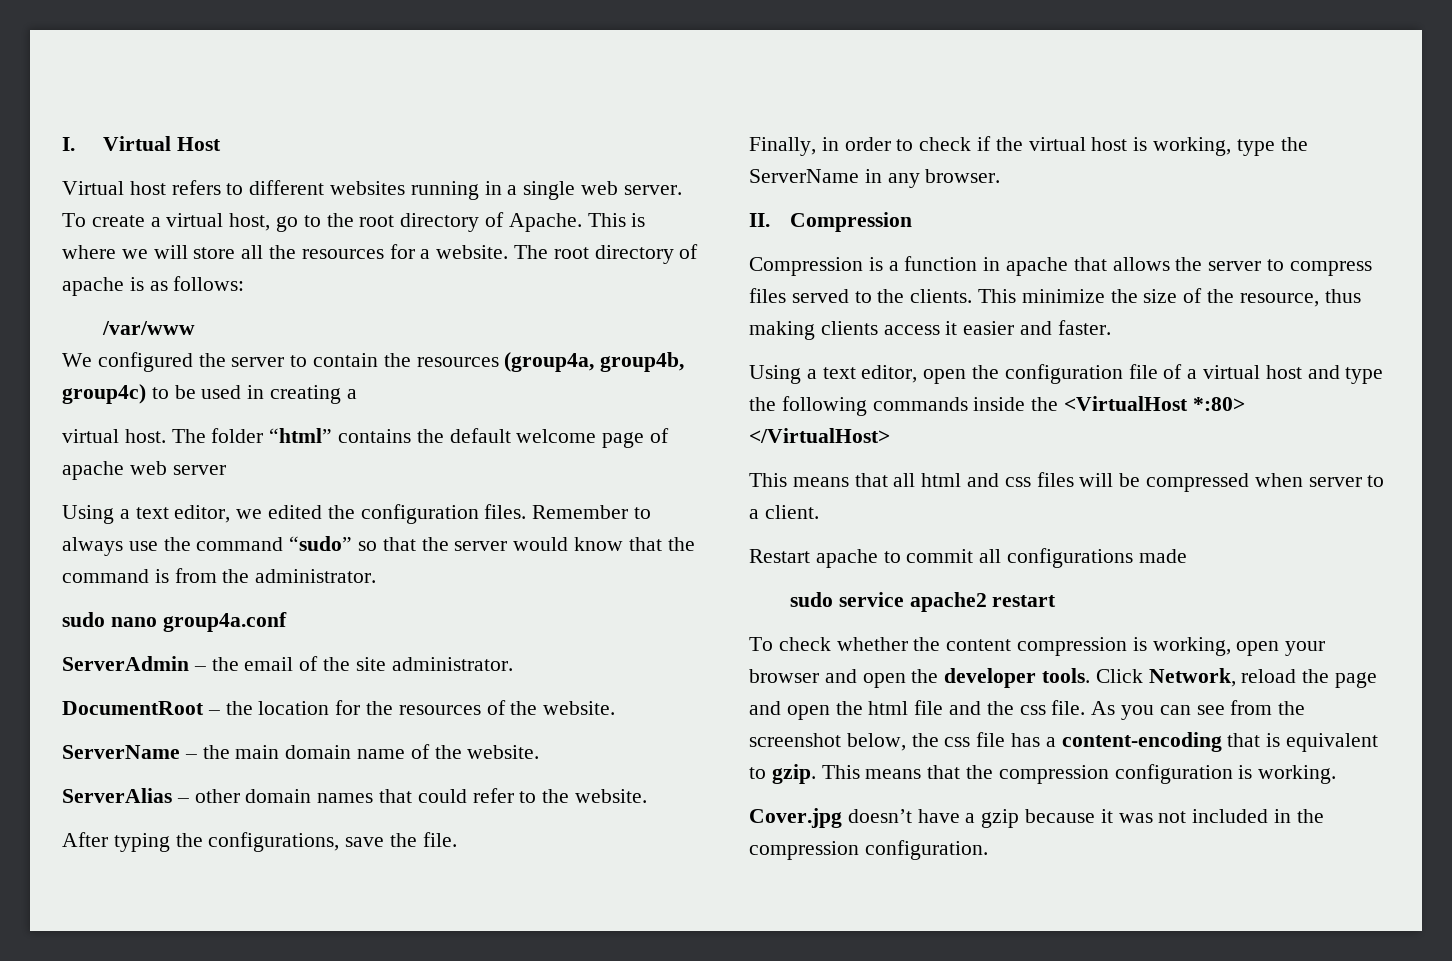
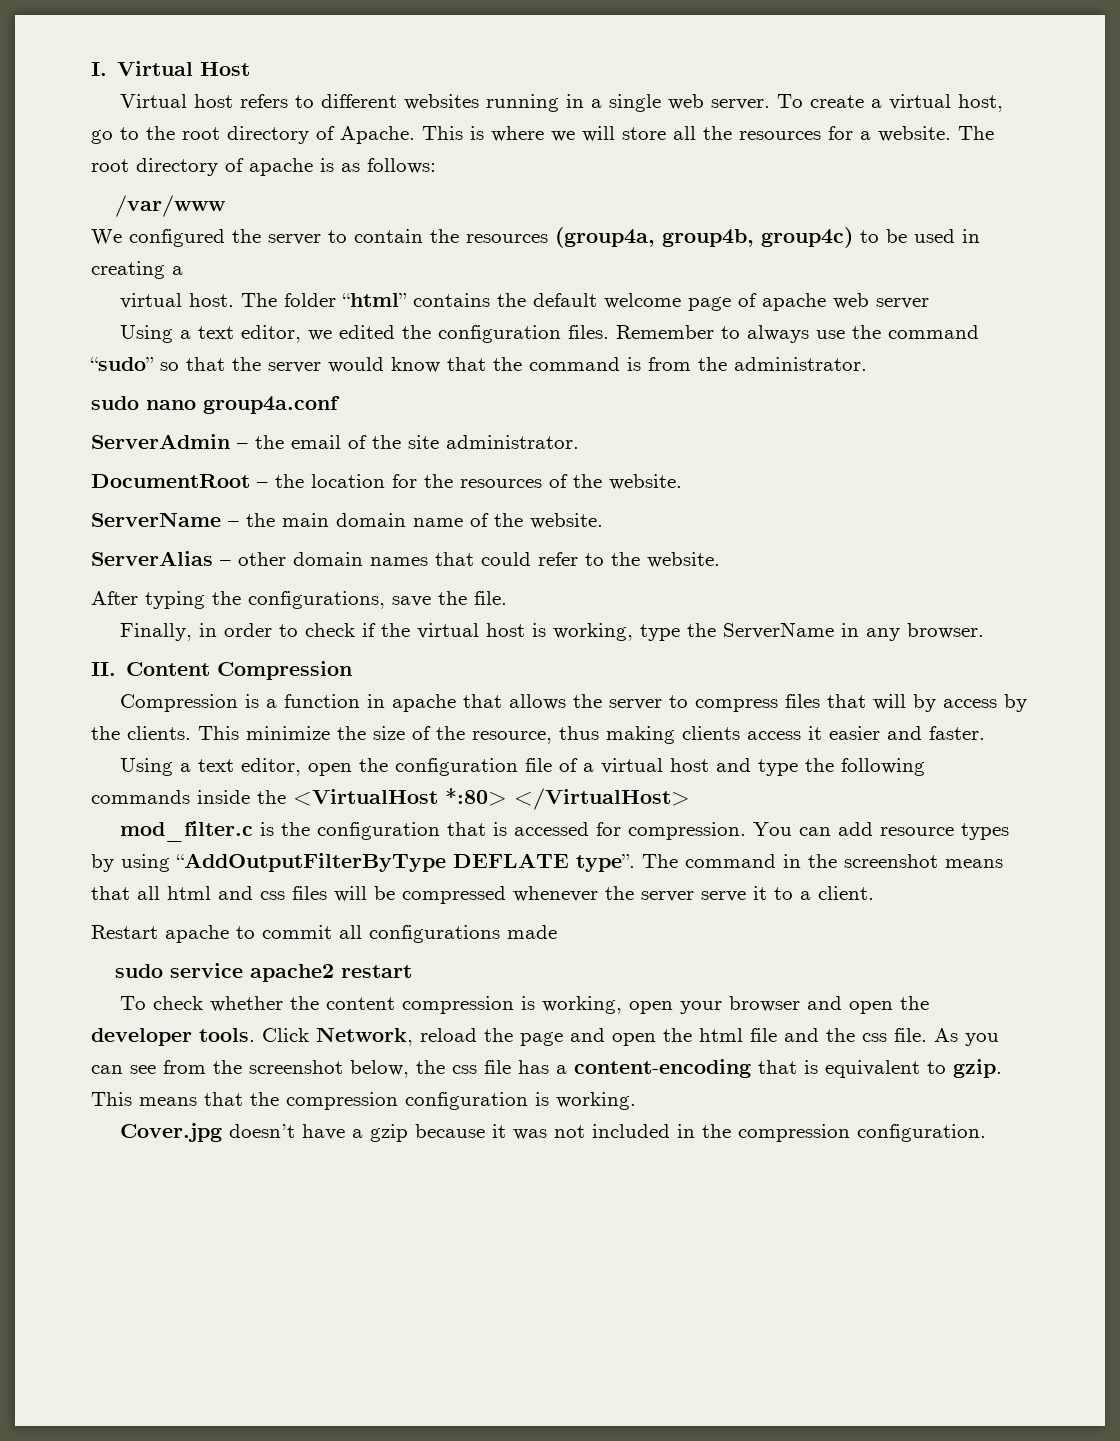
(770, 220) none -> [126,662,211,676] Content
[791,289,872,303] served to -> [827,694,1028,712] that will by access by
[749,473,787,487] This -> [120,821,1010,842] [91,853,938,872] mod_filter.c is the configuration that is accessed for compression. You can add resource types by using “AddOutputFilterByType DEFLATE type”. The command in the screenshot
[1254,473,1362,487] when server -> [513,886,767,902] whenever the server serve it

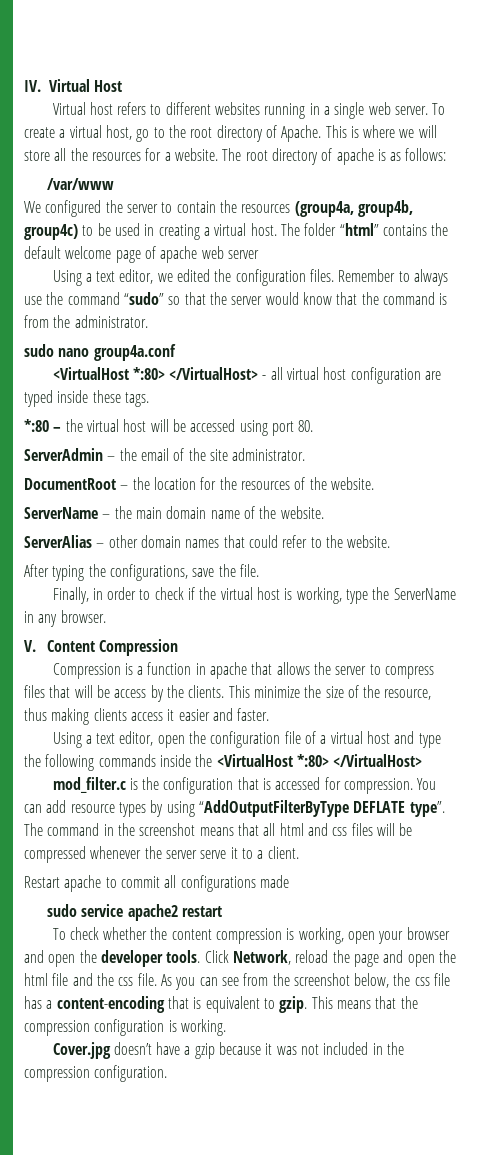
[91,62,107,76] I. -> [24,80,41,92] IV.
(183, 270) // -> (210, 231) none
(340, 405) none -> [52,367,442,384] [24,390,149,407] [24,419,314,436] // <VirtualHost *:80> </VirtualHost> - all virtual host configuration are typed inside these tags. // *:80 – the virtual host will be accessed using port 80.
[91,662,116,676] II. -> [24,640,36,652] V.
[913,694,937,712] by -> [96,685,110,698] be

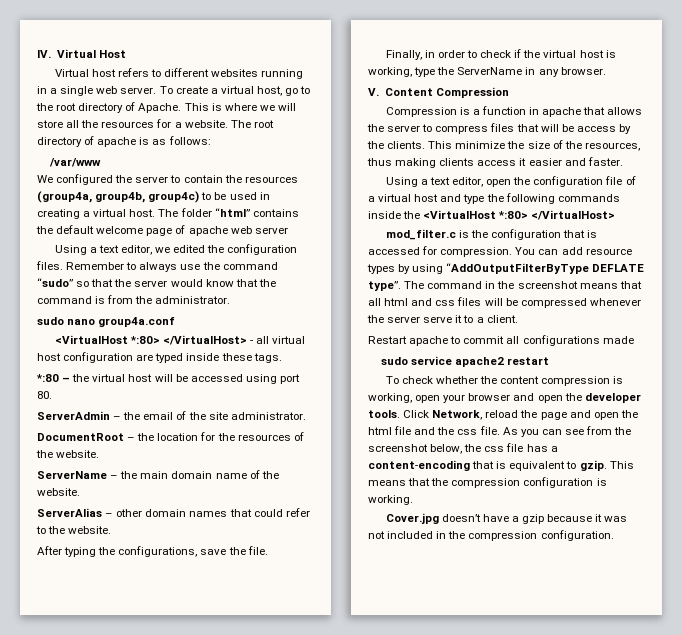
[384,689,432,700] resource, -> [584,142,640,151] resources,

